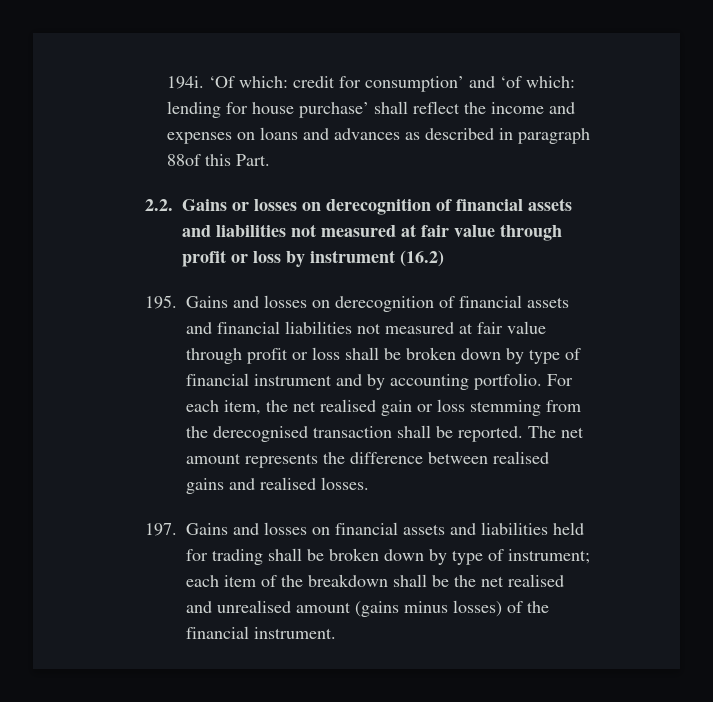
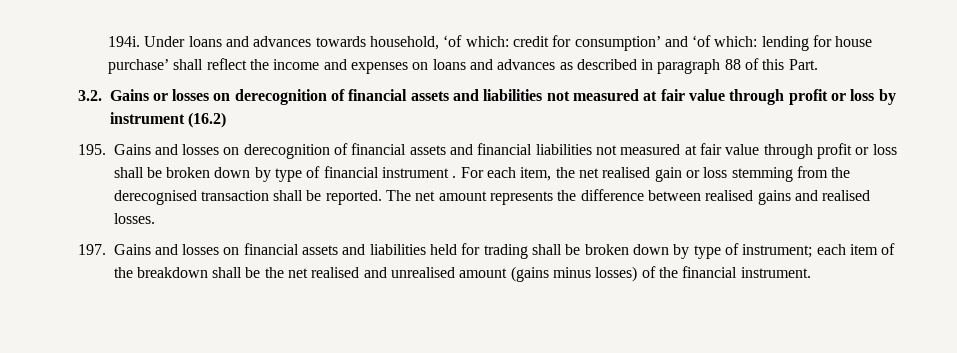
[209,76,236,88] ‘Of -> [144,35,463,50] Under loans and advances towards household, ‘of
[167,154,202,166] 88of -> [724,58,760,70] 88 of
[145,199,174,211] 2.2. -> [77,90,102,101] 3.2.
[336,373,543,390] and by accounting portfolio. -> [452,176,457,178] .

